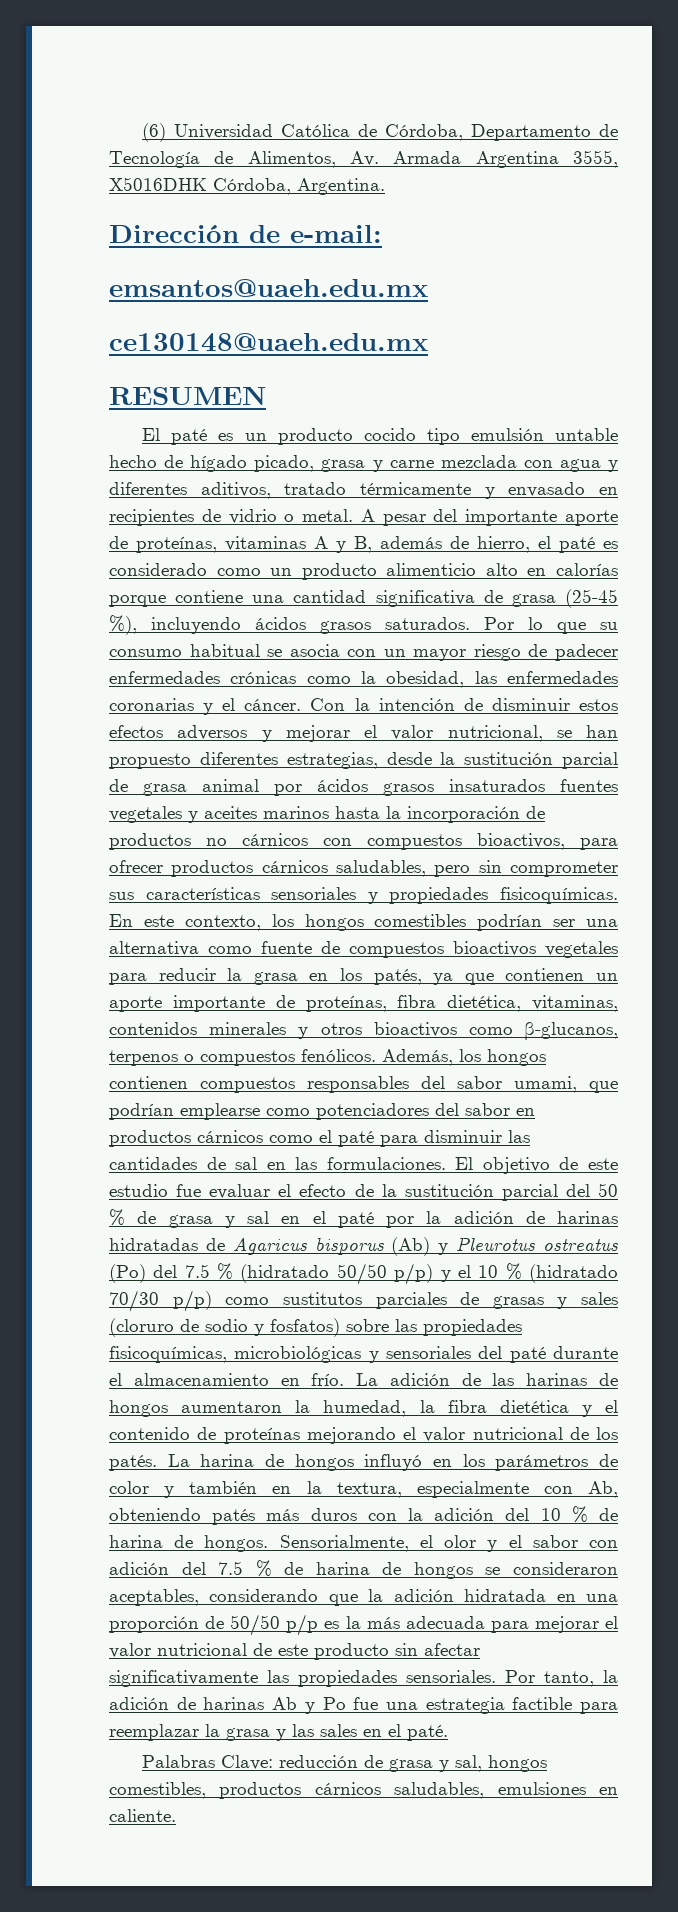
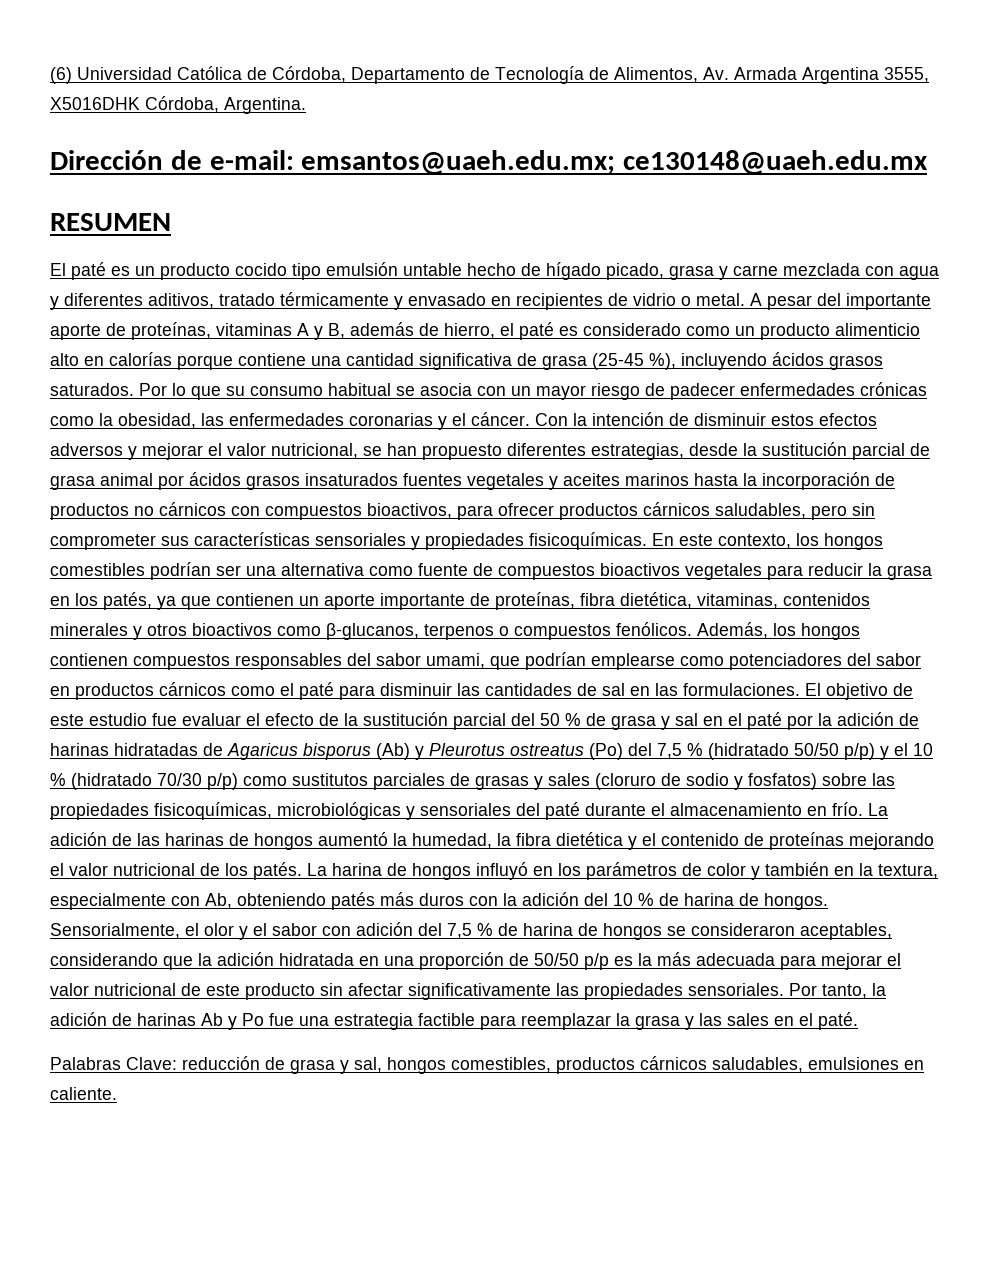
[109,279,428,297] // emsantos@uaeh.edu.mx // -> [301,150,616,175] emsantos@uaeh.edu.mx;
[184,1264,210,1278] 7.5 -> [657,743,682,759] 7,5
[181,1401,283,1413] aumentaron -> [318,832,388,846] aumentó
[218,1561,244,1575] 7.5 -> [447,923,472,939] 7,5

